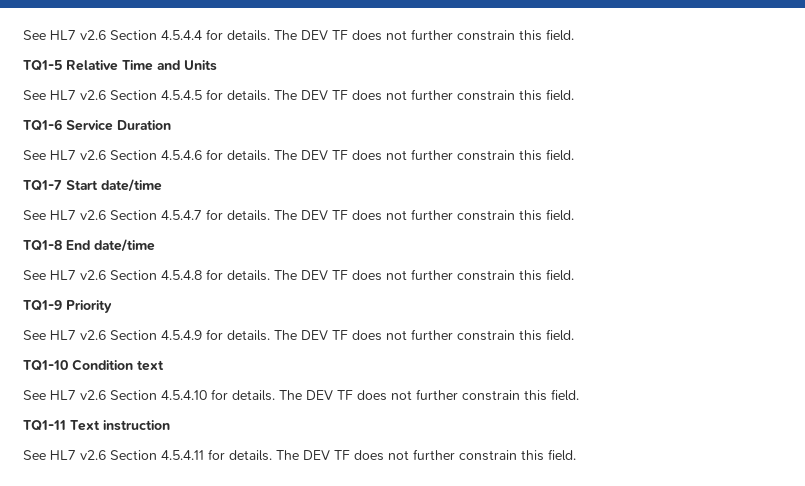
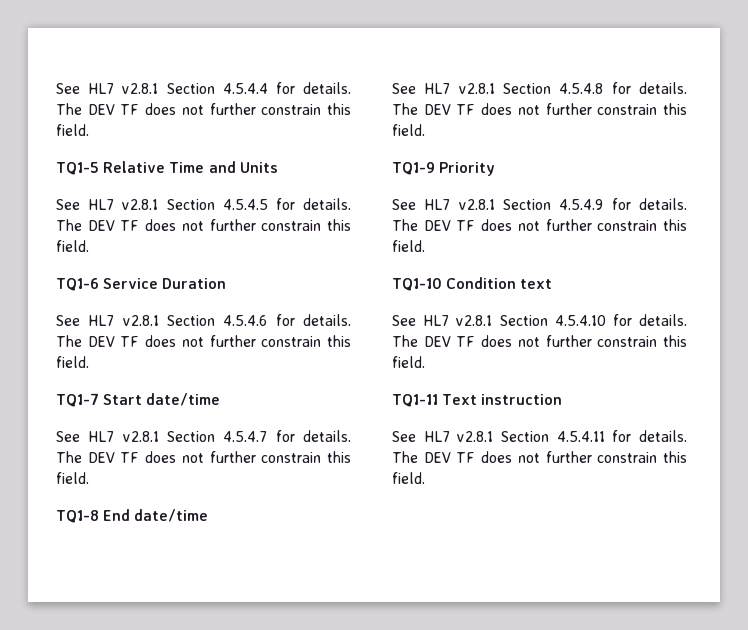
[23,30,106,40] See HL7 v2.6 -> [56,83,159,94] See HL7 v2.8.1
[80,90,106,100] v2.6 -> [122,199,159,210] v2.8.1
[80,150,106,160] v2.6 -> [122,315,159,326] v2.8.1
[80,210,106,220] v2.6 -> [122,431,159,442] v2.8.1
[80,270,106,280] v2.6 -> [458,83,495,94] v2.8.1
[80,330,106,340] v2.6 -> [458,199,495,210] v2.8.1
[80,390,106,400] v2.6 -> [456,315,493,326] v2.8.1
[80,450,106,460] v2.6 -> [457,431,494,442] v2.8.1

